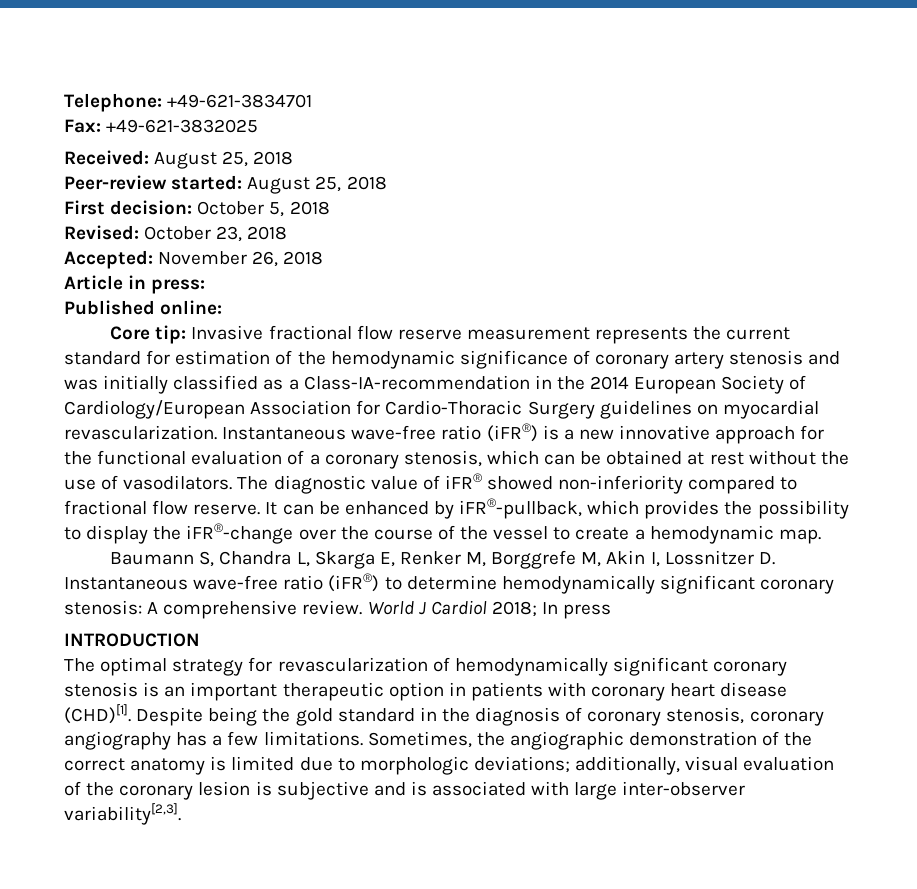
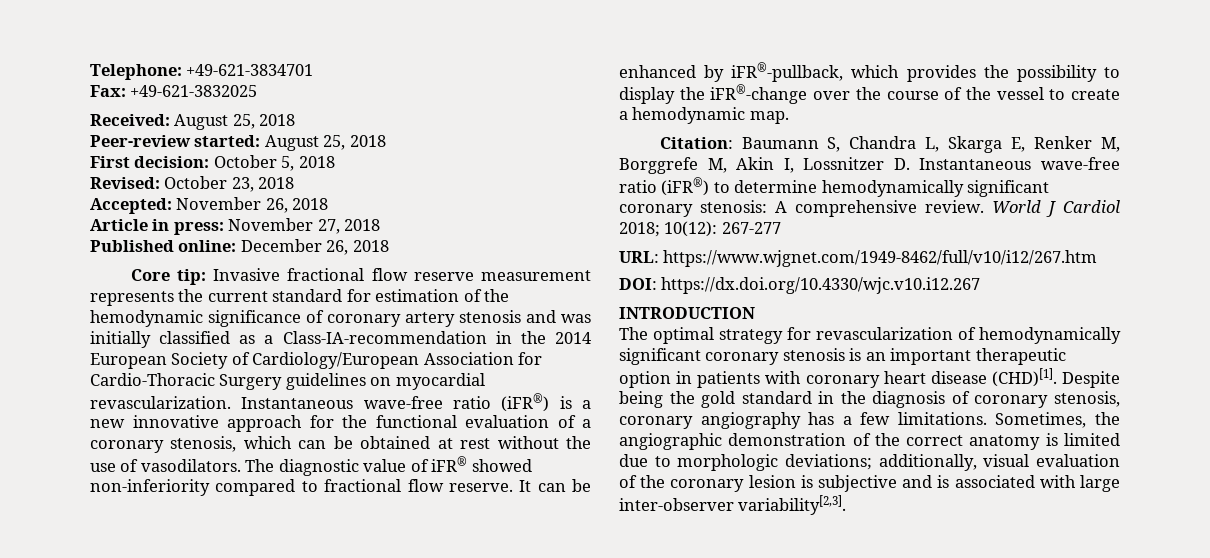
(206, 286) none -> [228,218,381,234] November 27, 2018
(223, 307) none -> [240,239,389,255] December 26, 2018
(821, 536) none -> [659,137,733,149] Citation:
[542,602,612,619] In press -> [664,221,781,237] [619,250,1098,267] [619,277,981,294] 10(12): 267-277 // URL: https://www.wjgnet.com/1949-8462/full/v10/i12/267.htm // DOI: https://dx.doi.org/10.4330/wjc.v10.i12.267

